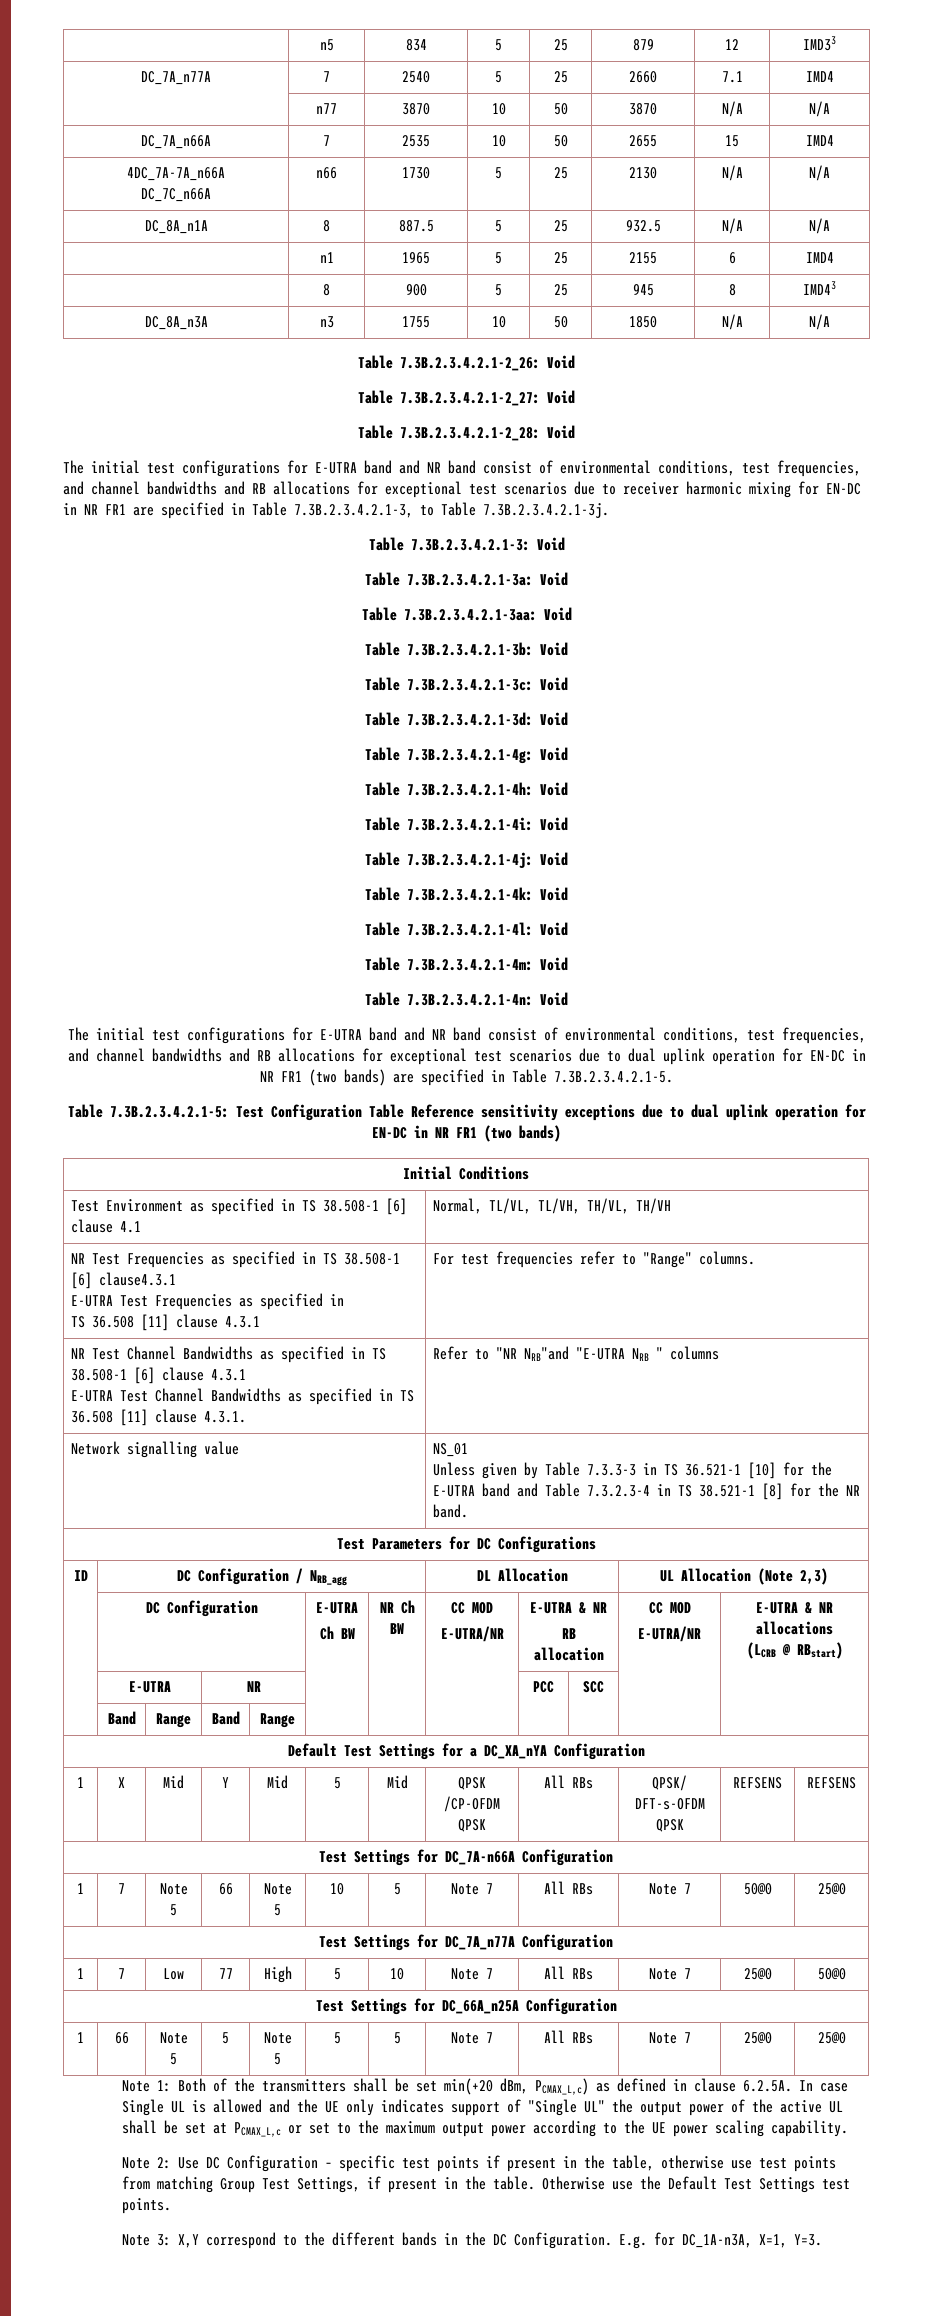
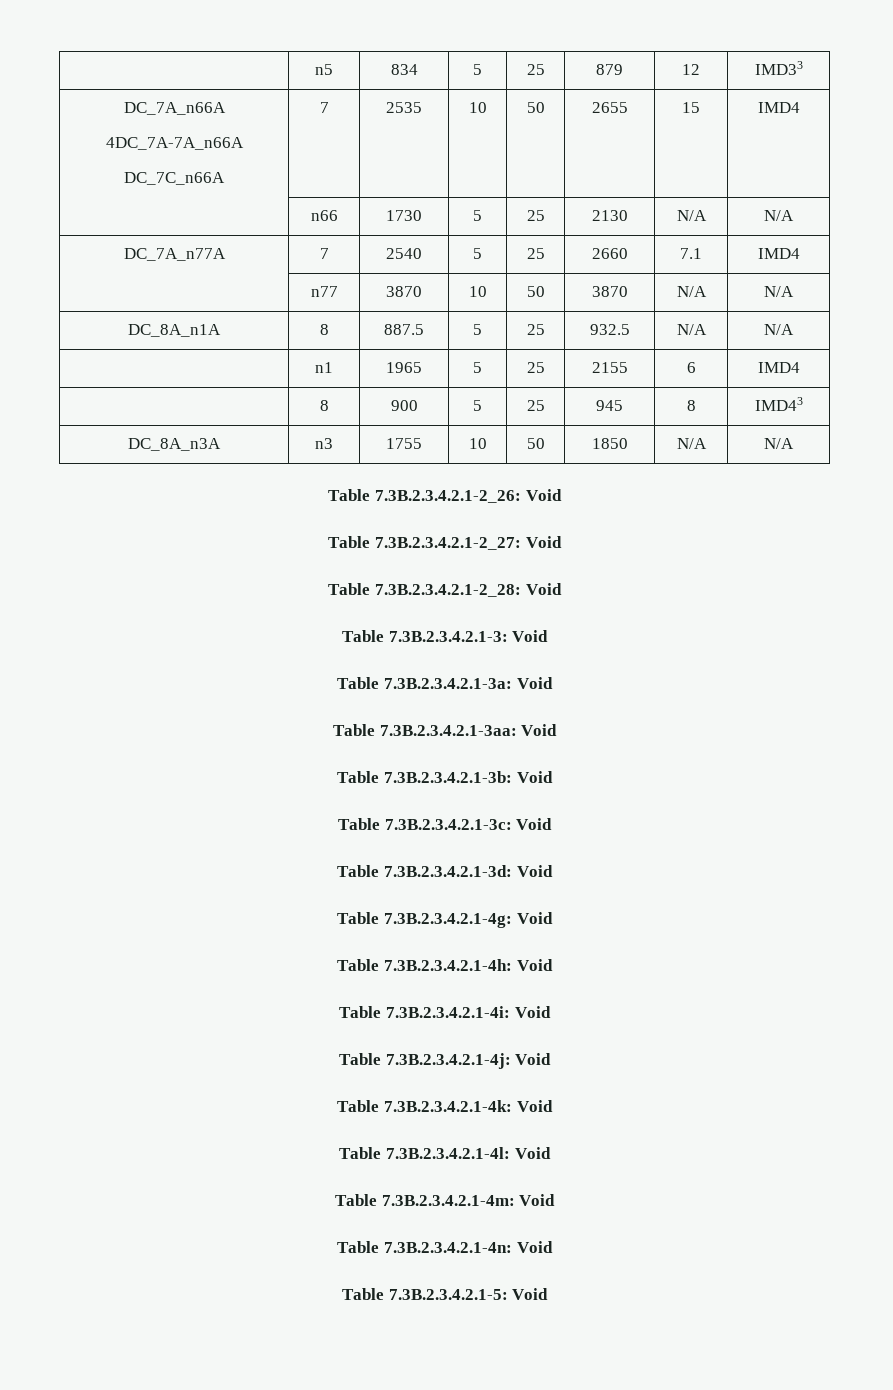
(837, 43) none -> [123,102,226,115] [105,137,244,150] [124,172,225,185] [319,102,329,113] [386,102,422,113] [468,102,487,113] [526,102,545,113] [591,102,628,113] [682,102,700,113] [757,102,800,113] [310,210,338,221] [386,210,422,221] [473,210,482,221] [526,210,545,221] [591,210,628,221] [676,210,707,221] [764,210,794,221] // DC_7A_n66A // 4DC_7A-7A_n66A // DC_7C_n66A | 7 | 2535 | 10 | 50 | 2655 | 15 | IMD4 // | n66 | 1730 | 5 | 25 | 2130 | N/A | N/A
[141,135,211,149] [323,135,330,146] [402,135,430,147] [491,135,506,147] [553,135,568,147] [629,135,658,147] [725,135,740,147] [805,135,834,146] [127,167,225,181] [141,188,211,202] [316,167,337,179] [402,167,430,179] [495,167,502,179] [553,167,568,179] [629,167,658,179] [721,165,743,181] [809,165,831,181] // DC_7A_n66A | 7 | 2535 | 10 | 50 | 2655 | 15 | IMD4 // 4DC_7A-7A_n66A // DC_7C_n66A | n66 | 1730 | 5 | 25 | 2130 | N/A | N/A -> (794, 291) none
[63,460,861,477] [63,481,861,498] [63,502,609,519] // The initial test configurations for E-UTRA band and NR band consist of environmental conditions, test frequencies, and channel bandwidths and RB allocations for exceptional test scenarios due to receiver harmonic mixing for EN-DC in NR FR1 are specified in Table 7.3B.2.3.4.2.1-3, to Table 7.3B.2.3.4.2.1-3j. -> (562, 589) none
[67,1027,866,1044] [67,1048,866,1065] [260,1069,673,1086] [67,1104,866,1121] [372,1125,561,1142] [403,1166,529,1180] [71,1198,408,1215] [71,1219,142,1233] [433,1198,672,1214] [71,1251,401,1268] [71,1272,177,1289] [71,1293,345,1310] [71,1314,261,1331] [433,1251,756,1268] [71,1346,387,1363] [71,1367,247,1384] [71,1388,415,1405] [71,1409,247,1426] [433,1346,720,1361] [71,1441,240,1458] [433,1443,469,1457] [433,1462,833,1479] [433,1483,861,1500] [433,1504,469,1518] [336,1536,596,1553] [73,1570,88,1581] [176,1568,347,1586] [476,1568,568,1582] [659,1568,828,1585] [145,1600,258,1617] [316,1602,358,1614] [319,1626,355,1640] [379,1600,415,1614] [390,1623,404,1634] [451,1602,493,1614] [440,1626,504,1642] [530,1602,608,1614] [561,1628,576,1639] [533,1647,604,1661] [648,1602,691,1614] [638,1626,702,1642] [756,1602,834,1614] [756,1621,834,1635] [746,1642,843,1659] [128,1681,171,1693] [246,1681,261,1692] [533,1681,554,1693] [583,1681,604,1693] [107,1711,136,1725] [156,1713,191,1728] [211,1711,240,1725] [260,1713,295,1728] [287,1743,645,1760] [77,1777,84,1788] [118,1777,125,1788] [163,1775,184,1789] [222,1777,229,1788] [267,1775,288,1789] [333,1777,341,1789] [386,1775,408,1789] [458,1777,486,1790] [444,1796,500,1812] [458,1819,486,1832] [544,1775,593,1789] [652,1775,688,1791] [634,1798,705,1810] [655,1819,684,1832] [733,1777,783,1789] [807,1777,857,1789] [319,1849,613,1866] [77,1883,84,1894] [118,1883,125,1894] [159,1883,188,1895] [170,1904,177,1916] [218,1883,233,1895] [263,1883,292,1895] [274,1904,281,1916] [330,1883,344,1895] [393,1883,401,1895] [451,1883,493,1895] [544,1881,593,1895] [648,1883,691,1895] [743,1883,772,1895] [817,1883,846,1895] [319,1934,613,1951] [77,1968,84,1979] [118,1968,125,1979] [163,1968,184,1980] [218,1968,233,1979] [263,1966,292,1983] [333,1968,341,1980] [390,1968,404,1980] [451,1968,493,1980] [544,1966,593,1980] [648,1968,691,1980] [743,1968,772,1980] [817,1968,846,1980] [315,1998,617,2015] [77,2032,84,2043] [114,2032,129,2044] [159,2032,188,2044] [170,2053,177,2065] [222,2032,229,2044] [263,2032,292,2044] [274,2053,281,2065] [333,2032,341,2044] [393,2032,401,2044] [451,2032,493,2044] [544,2030,593,2044] [648,2032,691,2044] [743,2032,772,2044] [817,2032,846,2044] [121,2078,848,2095] [121,2099,843,2116] [121,2120,848,2137] [121,2155,836,2172] [121,2176,850,2193] [121,2198,171,2214] [121,2232,822,2249] The initial test configurations for E-UTRA band and NR band consist of environmental conditions, test frequencies, and channel bandwidths and RB allocations for exceptional test scenarios due to dual uplink operation for EN-DC in NR FR1 (two bands) are specified in Table 7.3B.2.3.4.2.1-5. // Table 7.3B.2.3.4.2.1-5: Test Configuration Table Reference sensitivity exceptions due to dual uplink operation for EN-DC in NR FR1 (two bands) // Initial Conditions // Test Environment as specified in TS 38.508-1 [6] clause 4.1 | Normal, TL/VL, TL/VH, TH/VL, TH/VH // NR Test Frequencies as specified in TS 38.508-1 [6] clause4.3.1 // E-UTRA Test Frequencies as specified in // TS 36.508 [11] clause 4.3.1 | For test frequencies refer to "Range" columns. // NR Test Channel Bandwidths as specified in TS 38.508-1 [6] clause 4.3.1 // E-UTRA Test Channel Bandwidths as specified in TS 36.508 [11] clause 4.3.1. | Refer to "NR NRB"and "E-UTRA NRB " columns // Network signalling value | NS_01 // Unless given by Table 7.3.3-3 in TS 36.521-1 [10] for the E-UTRA band and Table 7.3.2.3-4 in TS 38.521-1 [8] for the NR band. // Test Parameters for DC Configurations // ID | DC Configuration / NRB_agg | DL Allocation | UL Allocation (Note 2,3) // | DC Configuration | E-UTRA // Ch BW | NR Ch BW | CC MOD // E-UTRA/NR | E-UTRA & NR // RB allocation | CC MOD // E-UTRA/NR | E-UTRA & NR allocations // (LCRB @ RBstart) // | E-UTRA | NR | | | | PCC | SCC | | // | Band | Range | Band | Range | | | | | | | // Default Test Settings for a DC_XA_nYA Configuration // 1 | X | Mid | Y | Mid | 5 | Mid | QPSK /CP-OFDM QPSK | All RBs | QPSK/ DFT-s-OFDM QPSK | REFSENS | REFSENS // Test Settings for DC_7A-n66A Configuration // 1 | 7 | Note 5 | 66 | Note 5 | 10 | 5 | Note 7 | All RBs | Note 7 | 50@0 | 25@0 // Test Settings for DC_7A_n77A Configuration // 1 | 7 | Low | 77 | High | 5 | 10 | Note 7 | All RBs | Note 7 | 25@0 | 50@0 // Test Settings for DC_66A_n25A Configuration // 1 | 66 | Note 5 | 5 | Note 5 | 5 | 5 | Note 7 | All RBs | Note 7 | 25@0 | 25@0 // Note 1: Both of the transmitters shall be set min(+20 dBm, PCMAX_L,c) as defined in clause 6.2.5A. In case Single UL is allowed and the UE only indicates support of "Single UL" the output power of the active UL shall be set at PCMAX_L,c or set to the maximum output power according to the UE power scaling capability. // Note 2: Use DC Configuration – specific test points if present in the table, otherwise use test points from matching Group Test Settings, if present in the table. Otherwise use the Default Test Settings test points. // Note 3: X,Y correspond to the different bands in the DC Configuration. E.g. for DC_1A-n3A, X=1, Y=3. -> [341,1288,549,1300] Table 7.3B.2.3.4.2.1-5: Void

